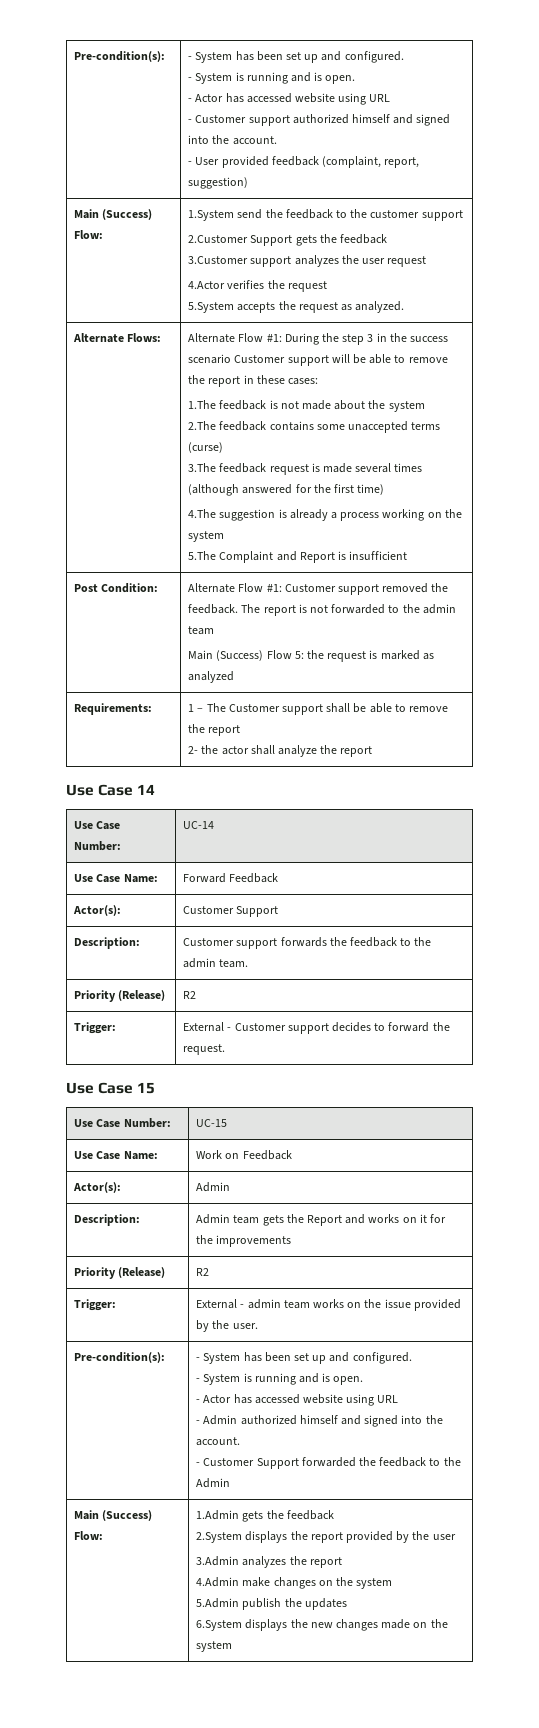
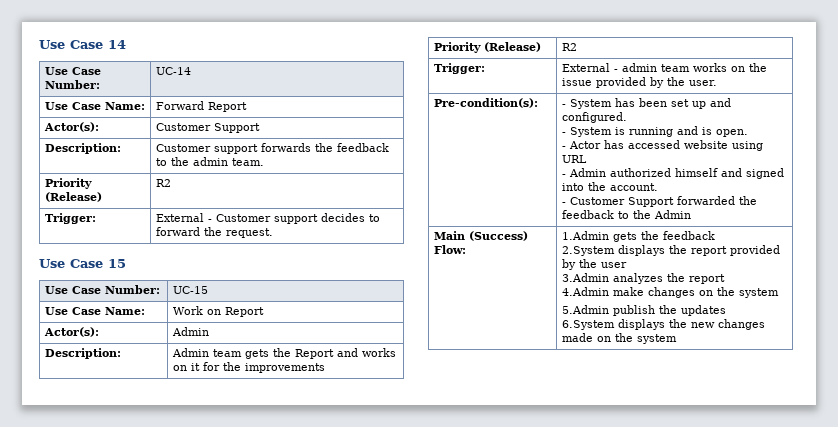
[74,51,166,62] [188,51,404,63] [188,72,356,84] [188,93,391,105] [188,114,451,126] [188,135,277,145] [188,156,420,168] [188,177,249,189] [74,209,153,220] [74,230,104,239] [188,209,463,221] [188,234,387,246] [188,255,427,267] [188,280,327,292] [188,301,405,313] [73,333,162,343] [188,333,449,345] [188,354,448,366] [188,375,318,387] [188,400,425,412] [188,421,441,433] [188,442,224,453] [188,463,423,475] [188,484,385,496] [188,509,462,521] [188,531,225,542] [188,551,408,563] [74,583,159,593] [188,583,449,595] [188,604,456,616] [188,626,215,635] [188,650,434,662] [188,671,235,683] [74,703,153,715] [188,703,449,715] [188,724,241,736] [188,745,373,757] Pre-condition(s): | - System has been set up and configured. // - System is running and is open. // - Actor has accessed website using URL // - Customer support authorized himself and signed into the account. // - User provided feedback (complaint, report, suggestion) // Main (Success) Flow: | 1.System send the feedback to the customer support // 2.Customer Support gets the feedback // 3.Customer support analyzes the user request // 4.Actor verifies the request // 5.System accepts the request as analyzed. // Alternate Flows: | Alternate Flow #1: During the step 3 in the success scenario Customer support will be able to remove the report in these cases: // 1.The feedback is not made about the system // 2.The feedback contains some unaccepted terms (curse) // 3.The feedback request is made several times (although answered for the first time) // 4.The suggestion is already a process working on the system // 5.The Complaint and Report is insufficient // Post Condition: | Alternate Flow #1: Customer support removed the feedback. The report is not forwarded to the admin team // Main (Success) Flow 5: the request is marked as analyzed // Requirements: | 1 – The Customer support shall be able to remove the report // 2- the actor shall analyze the report // -> (39, 44) none
[229,873,279,883] Feedback -> [207,102,247,112] Report
[242,1150,292,1160] Feedback -> [224,307,264,317] Report

